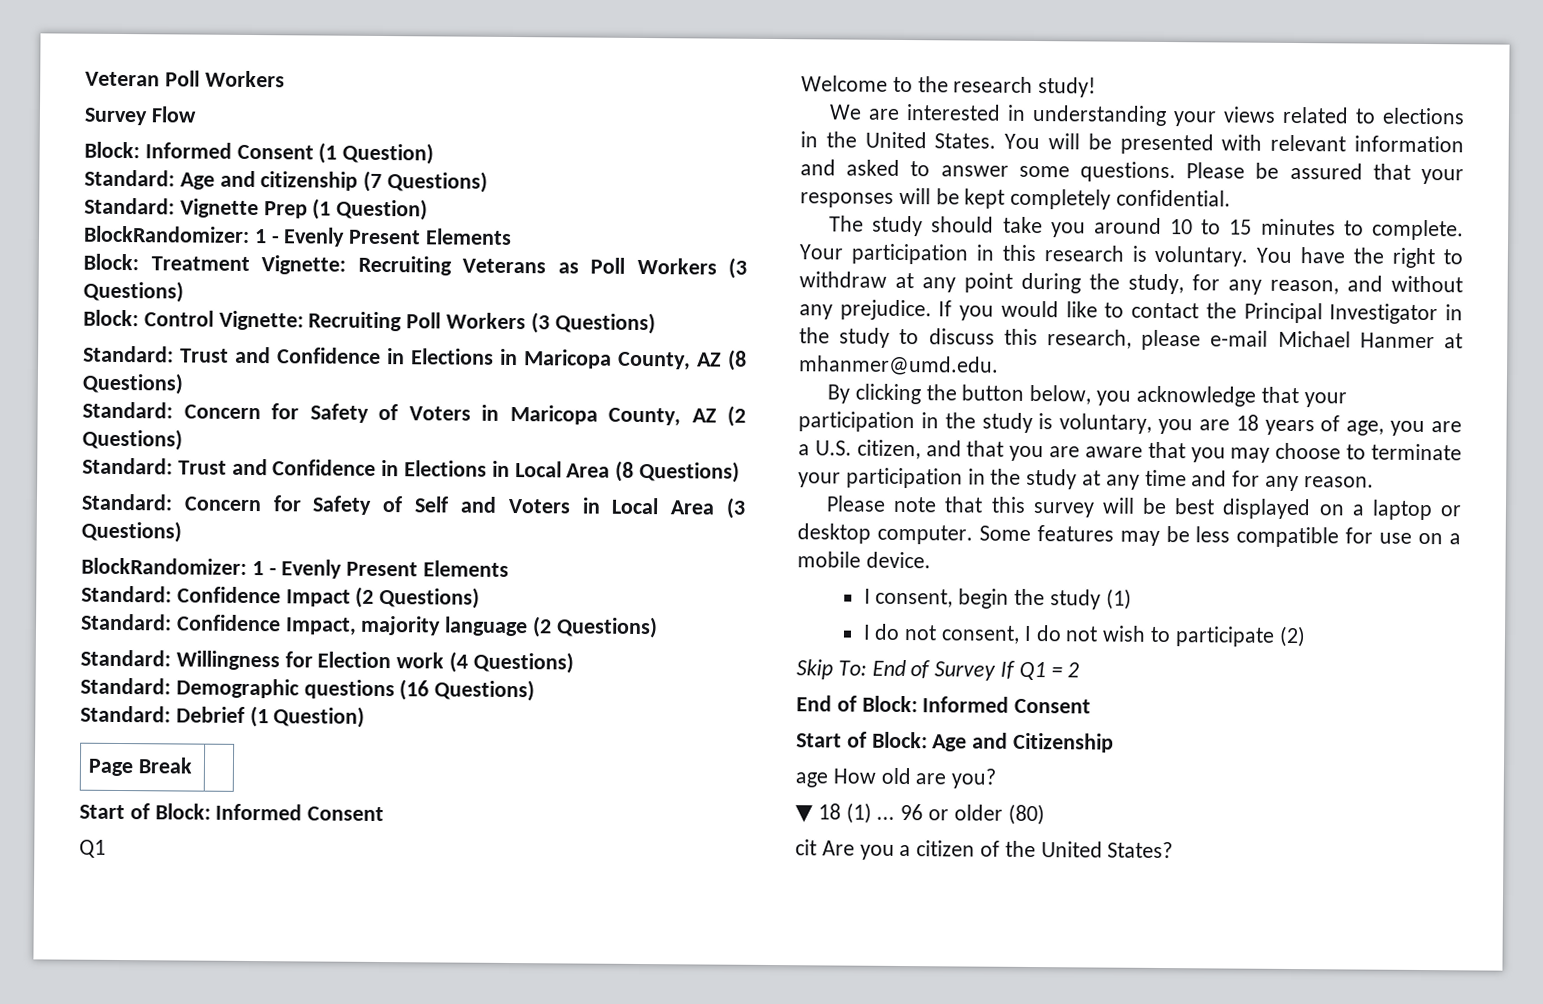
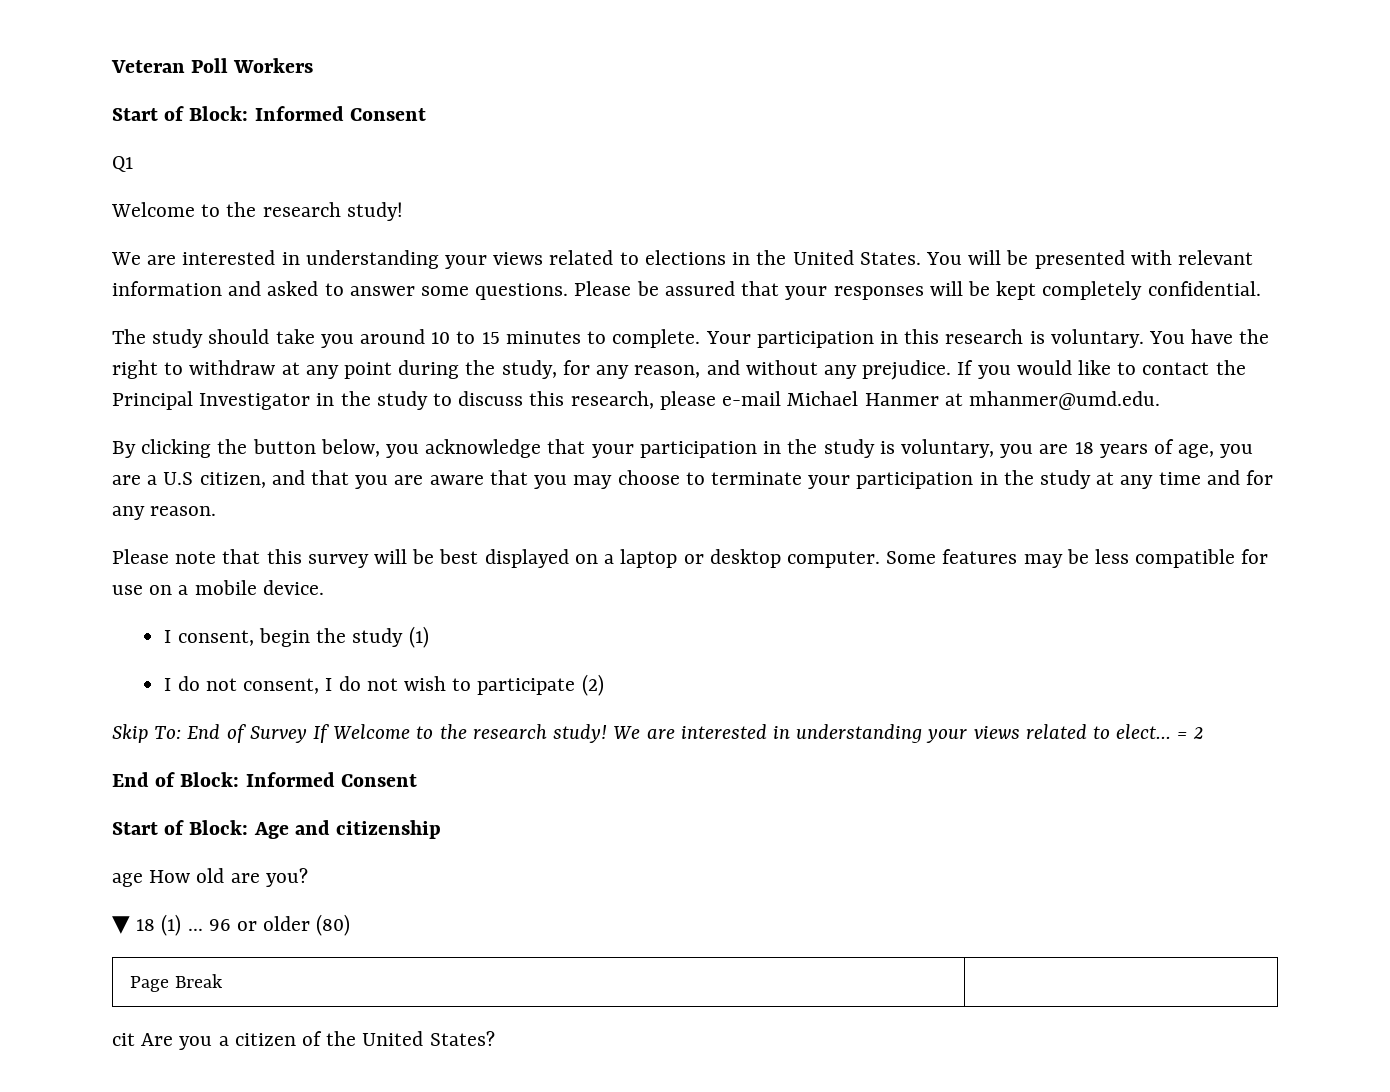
[84,106,197,126] [84,141,435,165] [84,169,489,193] [84,197,429,221] [83,225,513,247] [83,253,747,279] [83,280,184,303] [83,309,656,335] [83,345,747,371] [82,372,183,395] [82,401,746,427] [82,428,183,451] [82,457,741,483] [81,493,747,519] [81,520,182,543] [81,557,510,579] [81,585,481,609] [80,613,658,639] [80,649,574,674] [80,677,536,702] [80,705,366,728] [88,757,194,777] // Survey Flow // Block: Informed Consent (1 Question) // Standard: Age and citizenship (7 Questions) // Standard: Vignette Prep (1 Question) // BlockRandomizer: 1 - Evenly Present Elements // Block: Treatment Vignette: Recruiting Veterans as Poll Workers (3 Questions) // Block: Control Vignette: Recruiting Poll Workers (3 Questions) // Standard: Trust and Confidence in Elections in Maricopa County, AZ (8 Questions) // Standard: Concern for Safety of Voters in Maricopa County, AZ (2 Questions) // Standard: Trust and Confidence in Elections in Local Area (8 Questions) // Standard: Concern for Safety of Self and Voters in Local Area (3 Questions) // BlockRandomizer: 1 - Evenly Present Elements // Standard: Confidence Impact (2 Questions) // Standard: Confidence Impact, majority language (2 Questions) // Standard: Willingness for Election work (4 Questions) // Standard: Demographic questions (16 Questions) // Standard: Debrief (1 Question) // Page Break | -> (314, 65) none
[814,440,852,456] U.S. -> [163,472,194,485] U.S
[1018,661,1046,681] Q1 -> [333,724,1172,743] Welcome to the research study! We are interested in understanding your views related to elect...
[1013,732,1115,753] Citizenship -> [336,820,442,839] citizenship
(1045, 814) none -> [130,974,223,992] // Page Break |

